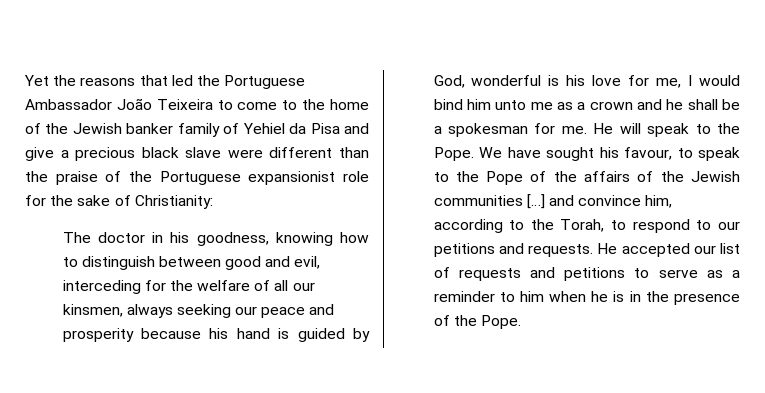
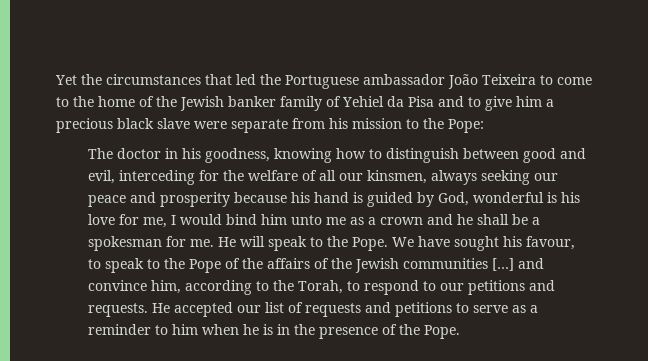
[80,77,136,86] reasons -> [106,74,201,85] circumstances
[25,99,112,110] Ambassador -> [363,74,445,85] ambassador
[25,147,54,161] give -> [468,96,542,111] to give him
[269,147,369,158] [25,171,369,185] [25,195,213,209] different than the praise of the Portuguese expansionist role for the sake of Christianity: -> [231,118,484,133] separate from his mission to the Pope:

